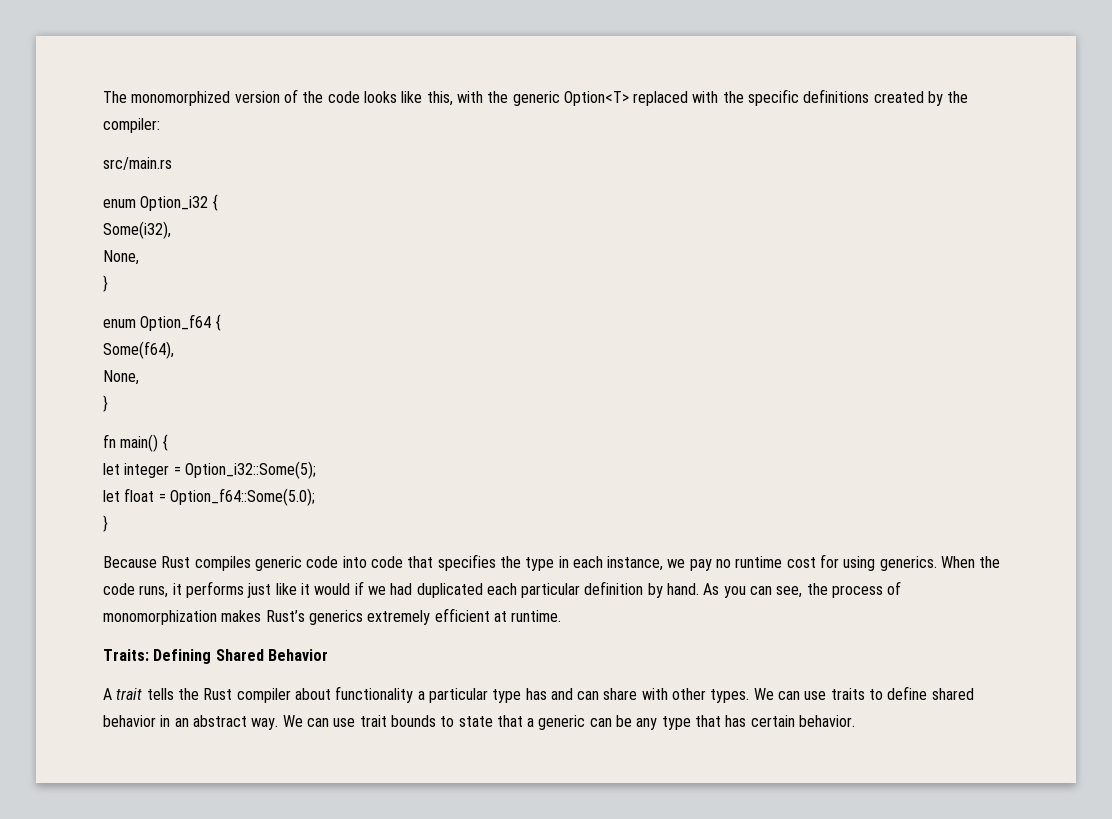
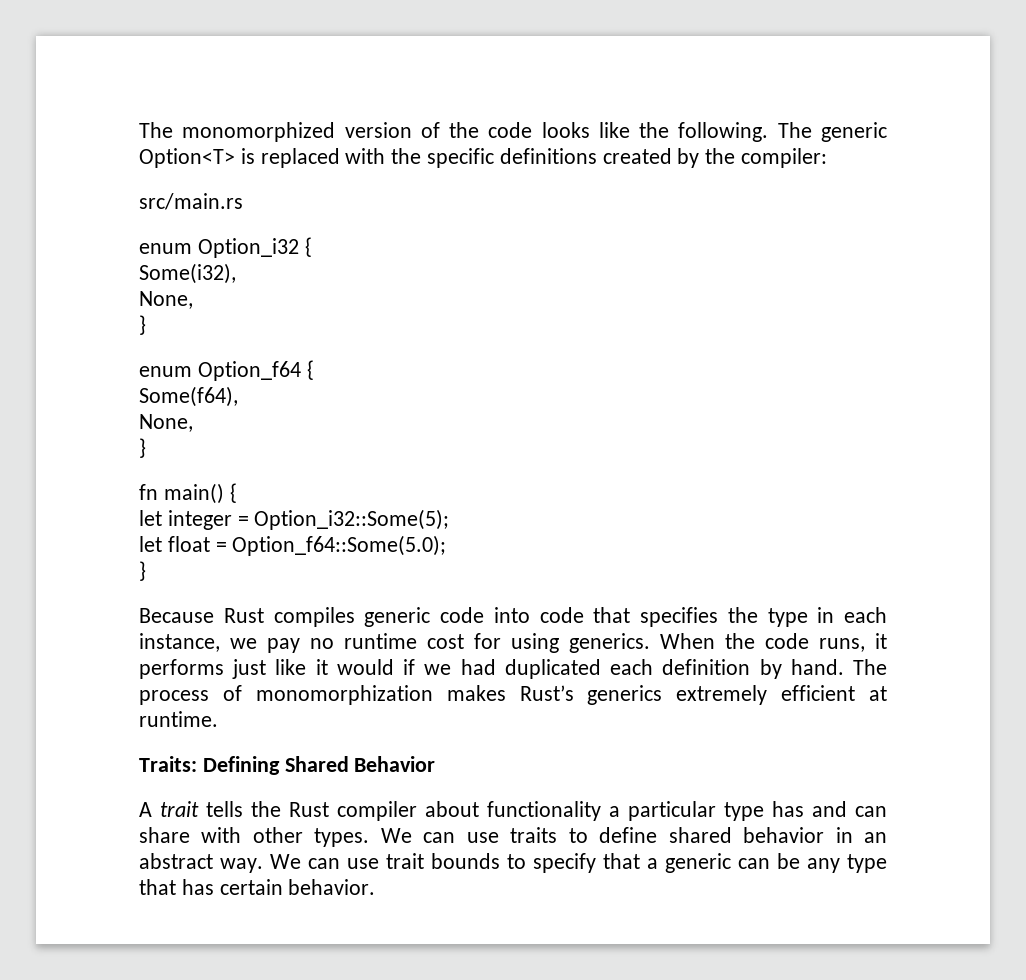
[426,91,509,106] this, with the -> [639,122,812,142] the following. The
(629, 98) none -> [240,148,255,164] is
[521,583,581,598] particular -> (654, 667) none
[703,583,828,598] As you can see, the -> [853,659,888,675] The
[458,716,493,727] state -> [533,853,596,873] specify

